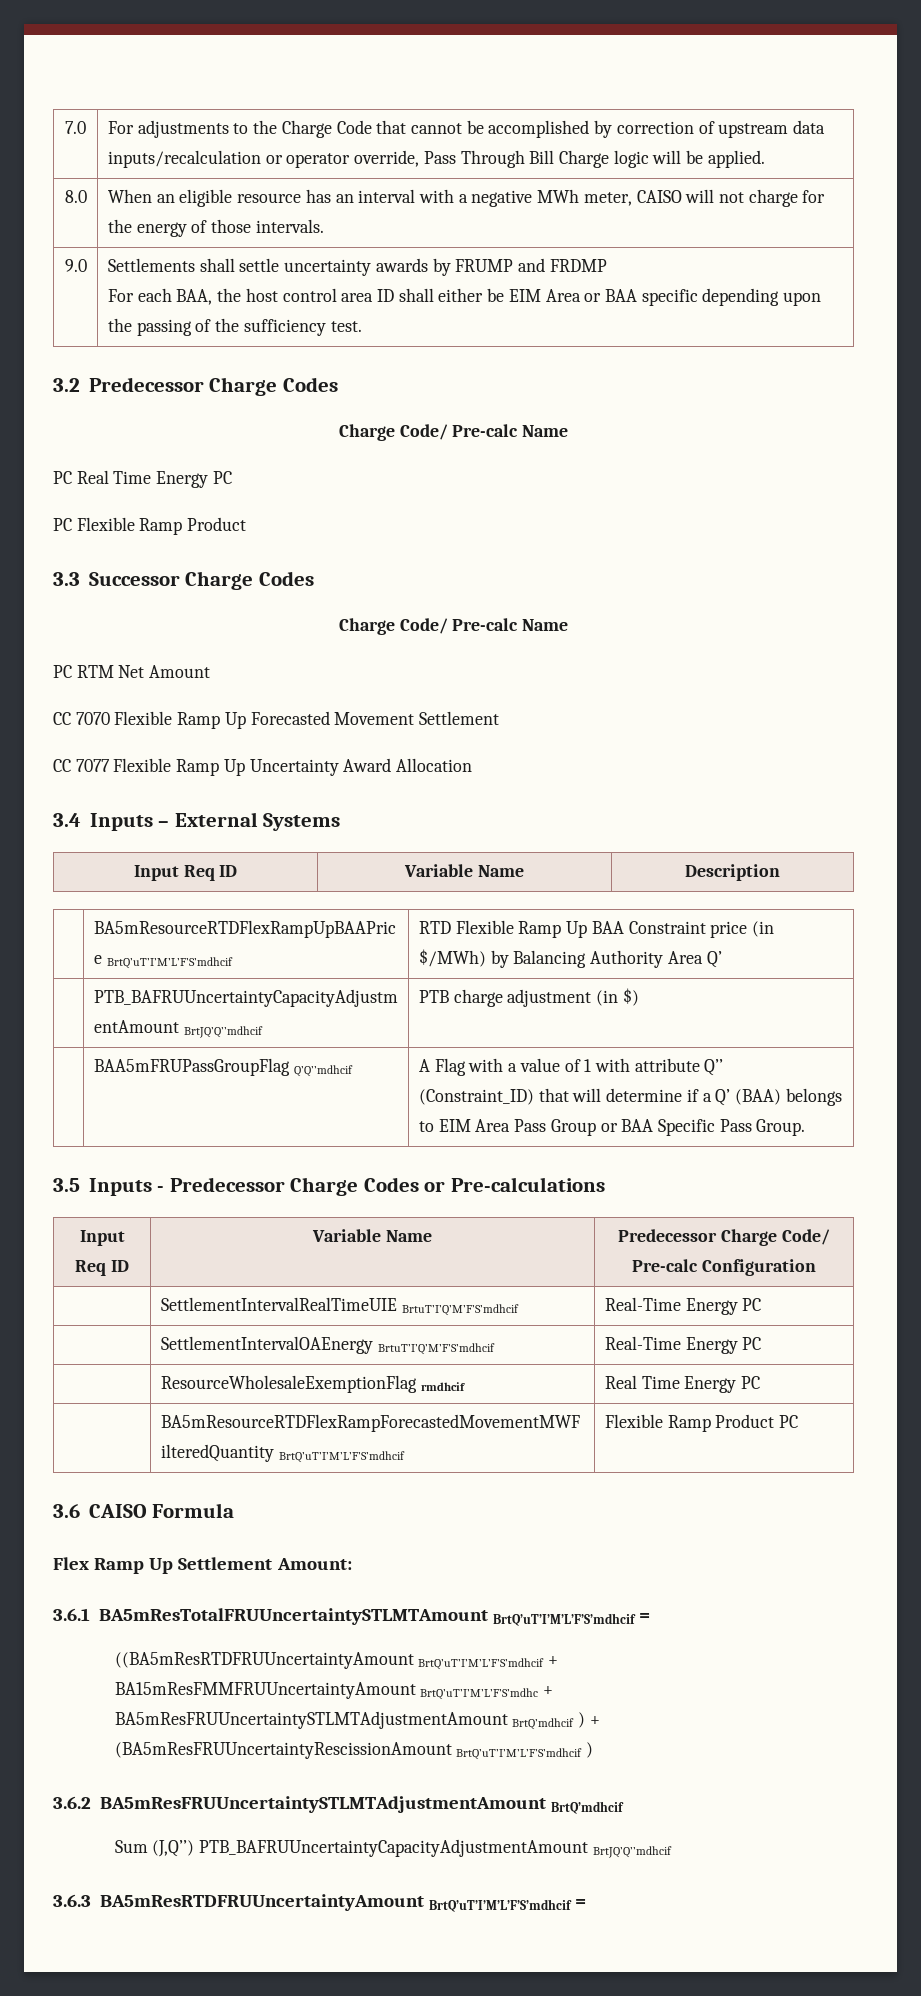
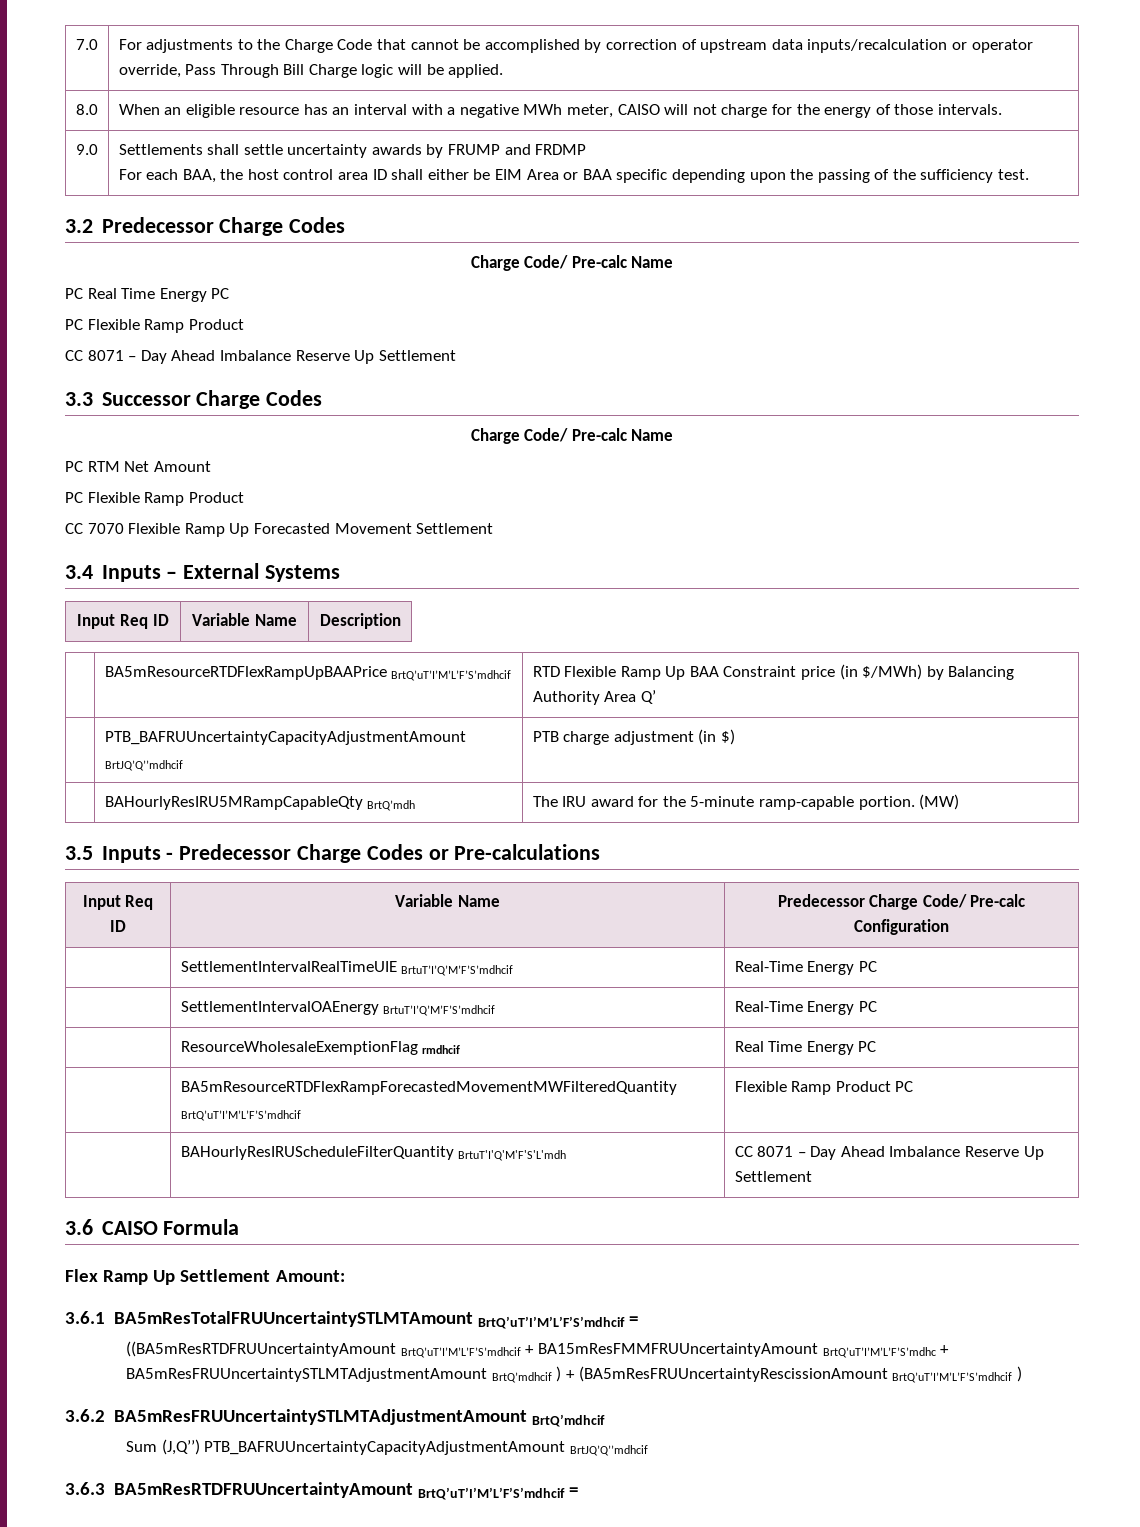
(247, 524) none -> [65,350,456,364] // CC 8071 – Day Ahead Imbalance Reserve Up Settlement
(211, 671) none -> [65,492,244,506] // PC Flexible Ramp Product
[53,758,473,776] // CC 7077 Flexible Ramp Up Uncertainty Award Allocation -> (494, 528) none
[93,1058,353,1077] [418,1058,724,1076] [418,1088,842,1106] [418,1119,806,1136] BAA5mFRUPassGroupFlag Q’Q’’mdhcif | A Flag with a value of 1 with attribute Q’’ (Constraint_ID) that will determine if a Q’ (BAA) belongs to EIM Area Pass Group or BAA Specific Pass Group. -> [104,796,416,811] [532,794,960,810] BAHourlyResIRU5MRampCapableQty BrtQ’mdh | The IRU award for the 5-minute ramp-capable portion. (MW)
(799, 1421) none -> [180,1146,567,1161] [734,1146,1044,1160] [734,1171,812,1182] // | BAHourlyResIRUScheduleFilterQuantity BrtuT'I'Q'M'F'S'L'mdh | CC 8071 – Day Ahead Imbalance Reserve Up Settlement

